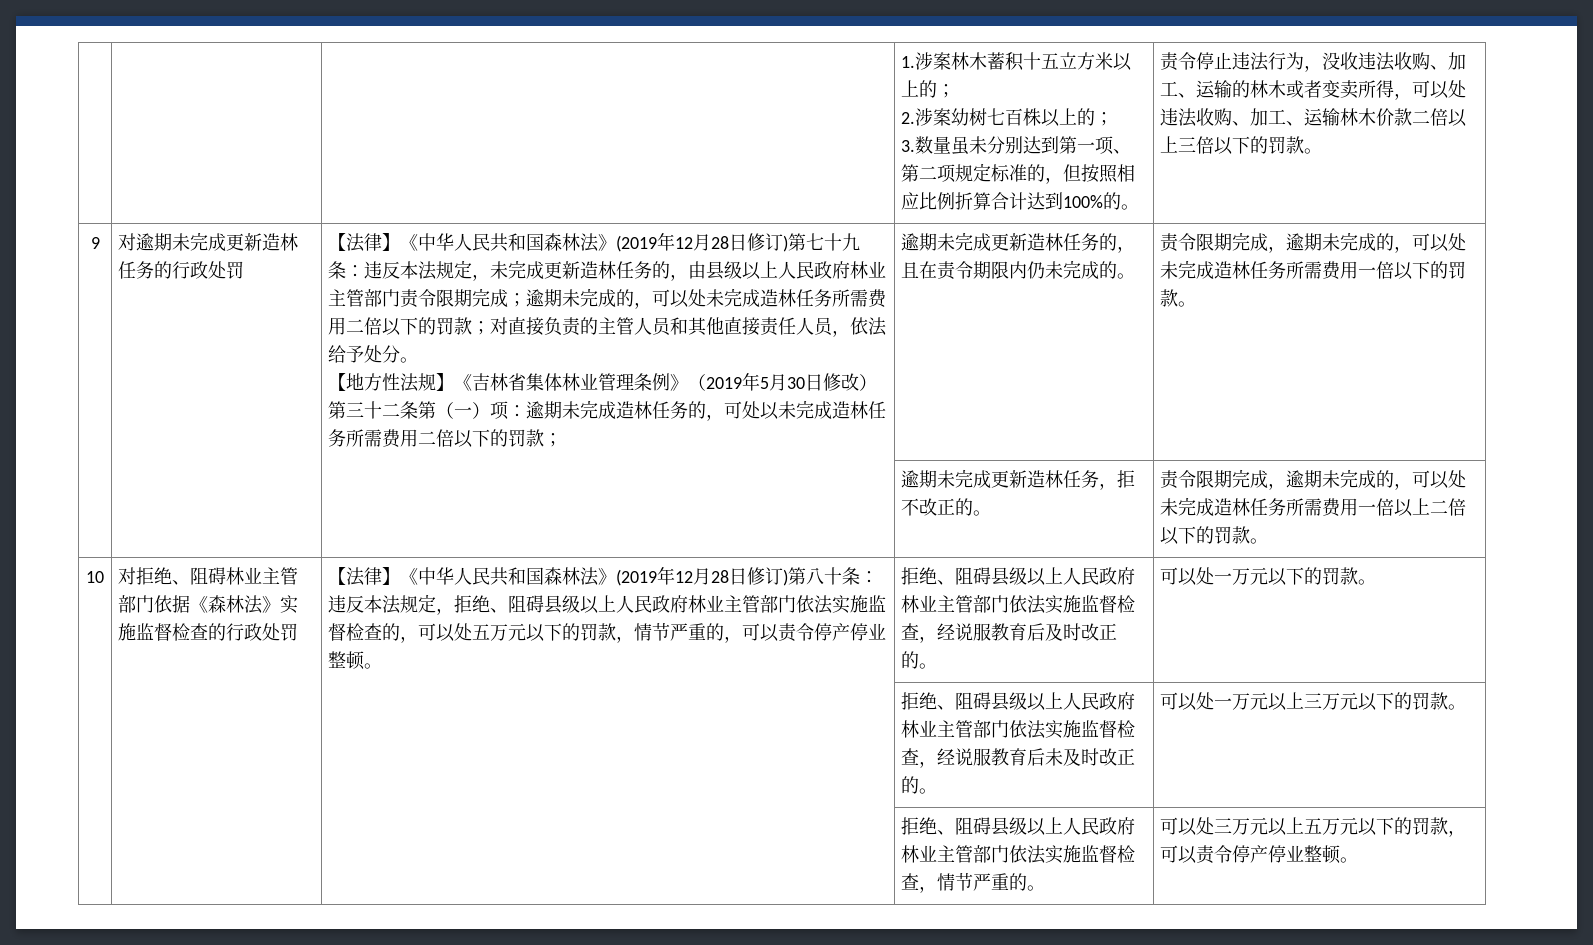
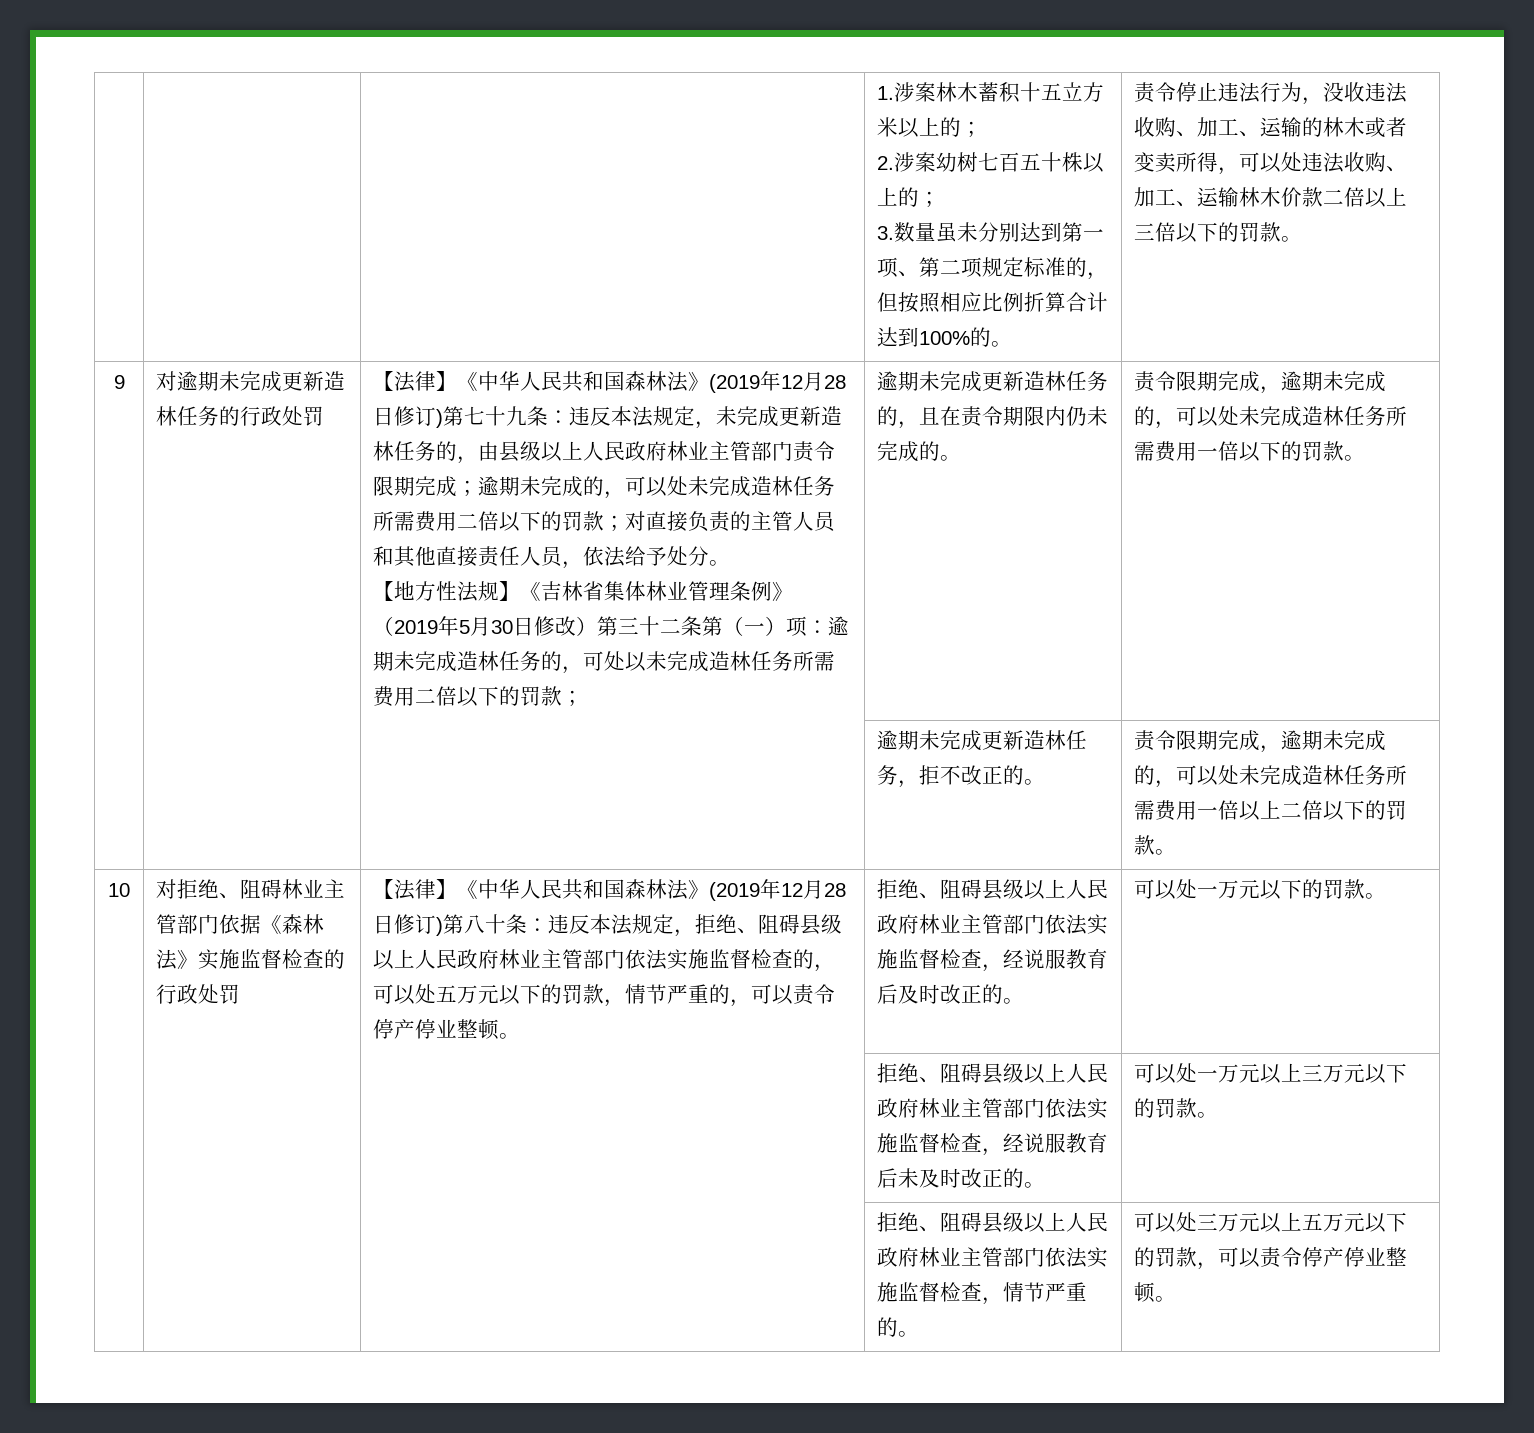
(1024, 117) none -> [1020,152,1063,172] 五十

